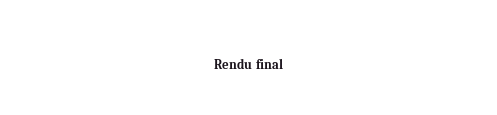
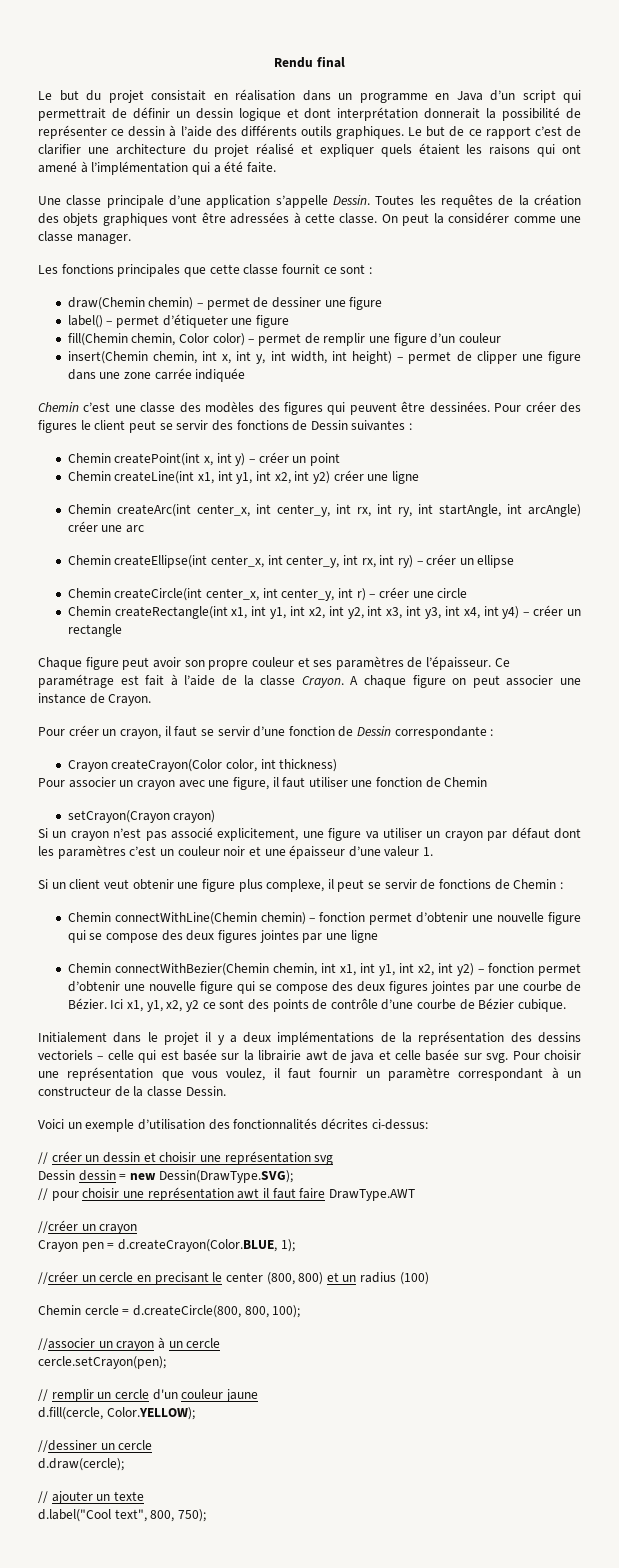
(283, 63) none -> [38,89,581,103] [38,107,582,121] [38,125,581,139] [38,143,581,157] [38,161,276,175] [38,194,581,208] [38,212,582,226] [38,231,131,244] [38,264,372,277] [67,297,383,310] [67,314,289,328] [67,333,501,346] [67,351,582,364] [67,368,246,382] [38,401,582,415] [38,420,413,433] [67,452,340,466] [67,470,419,484] [67,504,581,517] [67,521,145,533] [67,554,515,568] [67,587,468,601] [67,605,581,619] [67,624,122,637] [38,656,510,670] [38,674,582,688] [38,693,152,706] [38,725,494,739] [67,759,338,772] [38,777,488,790] [67,810,216,823] [38,827,581,841] [38,845,434,859] [38,879,563,892] [67,912,581,925] [67,930,378,943] [67,963,582,976] [67,981,581,994] [67,998,567,1012] [38,1031,582,1045] [38,1049,582,1063] [38,1067,581,1081] [38,1086,226,1097] [38,1118,428,1132] [38,1151,334,1165] [38,1170,293,1183] [38,1187,415,1201] [38,1220,138,1234] [38,1239,295,1252] [38,1271,429,1285] [38,1305,301,1318] [38,1337,221,1351] [38,1356,166,1369] [38,1389,258,1402] [38,1407,195,1420] [38,1440,153,1452] [38,1458,124,1471] [38,1491,144,1504] [38,1509,206,1522] // Le but du projet consistait en réalisation dans un programme en Java d’un script qui permettrait de définir un dessin logique et dont interprétation donnerait la possibilité de représenter ce dessin à l’aide des différents outils graphiques. Le but de ce rapport c’est de clarifier une architecture du projet réalisé et expliquer quels étaient les raisons qui ont amené à l’implémentation qui a été faite. // Une classe principale d’une application s’appelle Dessin. Toutes les requêtes de la création des objets graphiques vont être adressées à cette classe. On peut la considérer comme une classe manager. // Les fonctions principales que cette classe fournit ce sont : // draw(Chemin chemin) – permet de dessiner une figure // label() – permet d’étiqueter une figure // fill(Chemin chemin, Color color) – permet de remplir une figure d’un couleur // insert(Chemin chemin, int x, int y, int width, int height) – permet de clipper une figure dans une zone carrée indiquée // Chemin c’est une classe des modèles des figures qui peuvent être dessinées. Pour créer des figures le client peut se servir des fonctions de Dessin suivantes : // Chemin createPoint(int x, int y) – créer un point // Chemin createLine(int x1, int y1, int x2, int y2) créer une ligne // Chemin createArc(int center_x, int center_y, int rx, int ry, int startAngle, int arcAngle) créer une arc // Chemin createEllipse(int center_x, int center_y, int rx, int ry) – créer un ellipse // Chemin createCircle(int center_x, int center_y, int r) – créer une circle // Chemin createRectangle(int x1, int y1, int x2, int y2, int x3, int y3, int x4, int y4) – créer un rectangle // Chaque figure peut avoir son propre couleur et ses paramètres de l’épaisseur. Ce paramétrage est fait à l’aide de la classe Crayon. A chaque figure on peut associer une instance de Crayon. // Pour créer un crayon, il faut se servir d’une fonction de Dessin correspondante : // Crayon createCrayon(Color color, int thickness) // Pour associer un crayon avec une figure, il faut utiliser une fonction de Chemin // setCrayon(Crayon crayon) // Si un crayon n’est pas associé explicitement, une figure va utiliser un crayon par défaut dont les paramètres c’est un couleur noir et une épaisseur d’une valeur 1. // Si un client veut obtenir une figure plus complexe, il peut se servir de fonctions de Chemin : // Chemin connectWithLine(Chemin chemin) – fonction permet d’obtenir une nouvelle figure qui se compose des deux figures jointes par une ligne // Chemin connectWithBezier(Chemin chemin, int x1, int y1, int x2, int y2) – fonction permet d’obtenir une nouvelle figure qui se compose des deux figures jointes par une courbe de Bézier. Ici x1, y1, x2, y2 ce sont des points de contrôle d’une courbe de Bézier cubique. // Initialement dans le projet il y a deux implémentations de la représentation des dessins vectoriels – celle qui est basée sur la librairie awt de java et celle basée sur svg. Pour choisir une représentation que vous voulez, il faut fournir un paramètre correspondant à un constructeur de la classe Dessin. // Voici un exemple d’utilisation des fonctionnalités décrites ci-dessus: // // créer un dessin et choisir une représentation svg // Dessin dessin = new Dessin(DrawType.SVG); // // pour choisir une représentation awt il faut faire DrawType.AWT // //créer un crayon // Crayon pen = d.createCrayon(Color.BLUE, 1); // //créer un cercle en precisant le center (800, 800) et un radius (100) // Chemin cercle = d.createCircle(800, 800, 100); // //associer un crayon à un cercle // cercle.setCrayon(pen); // // remplir un cercle d'un couleur jaune // d.fill(cercle, Color.YELLOW); // //dessiner un cercle // d.draw(cercle); // // ajouter un texte // d.label("Cool text", 800, 750);

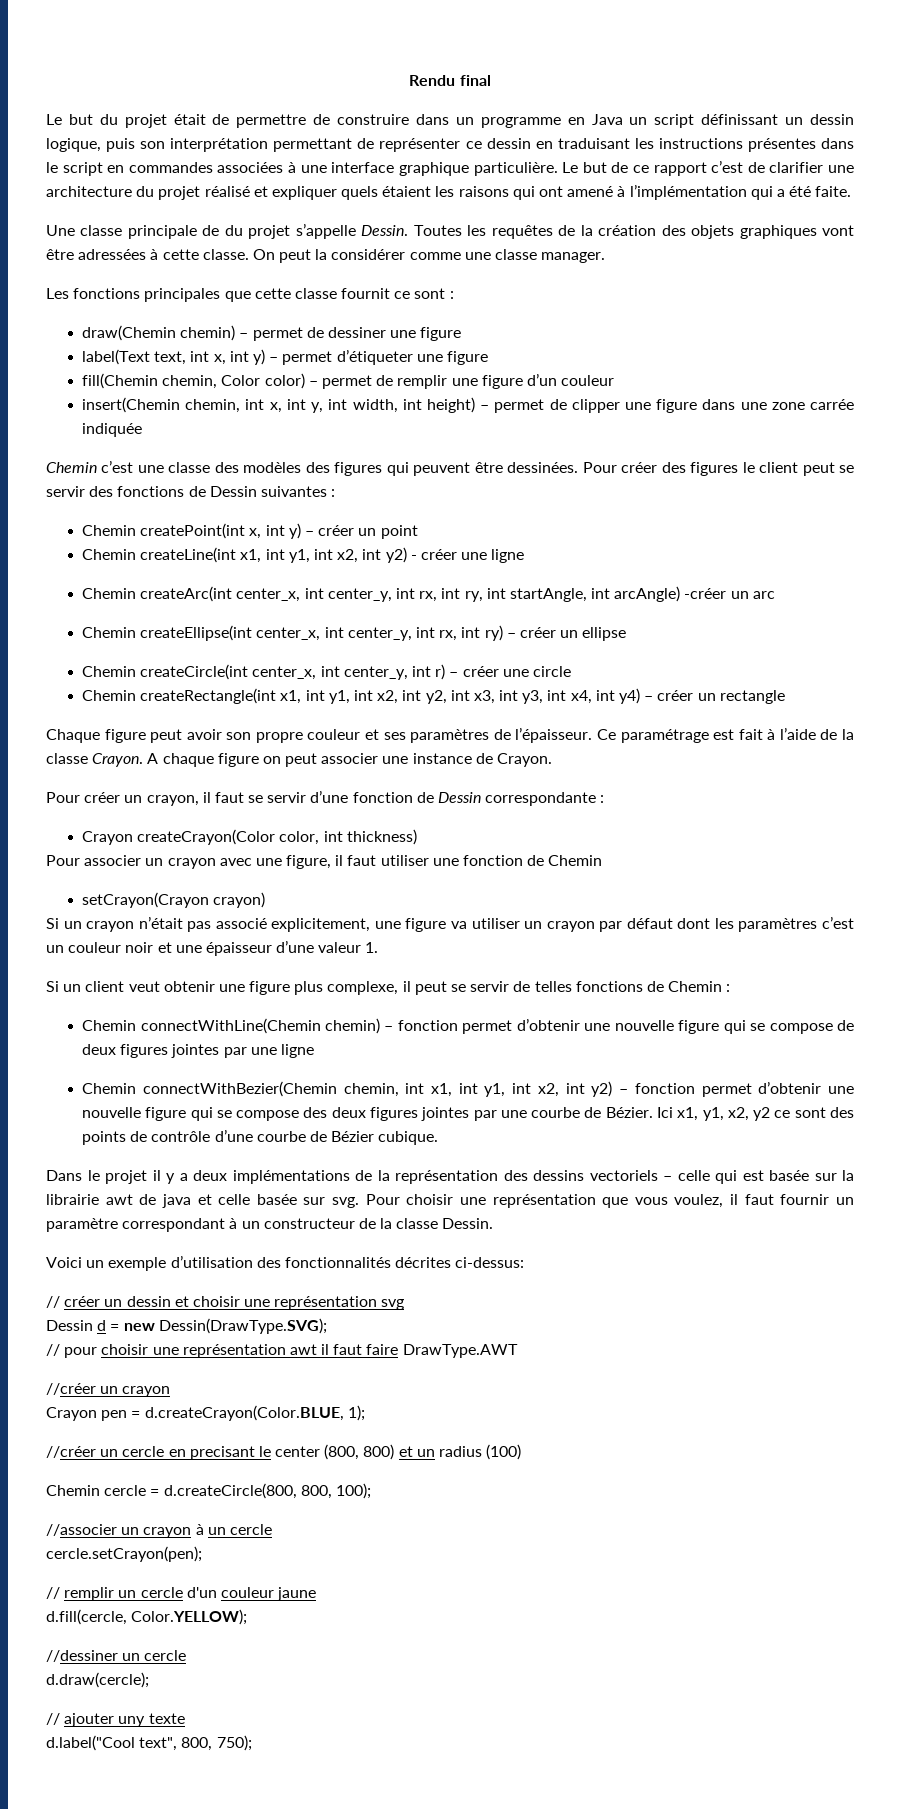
[151,89,295,101] consistait en réalisation -> [173,114,410,128] était de permettre de construire
[490,90,581,103] [38,107,582,121] [38,125,405,139] d’un script qui permettrait de définir un dessin logique et dont interprétation donnerait la possibilité de représenter ce dessin à l’aide des différents outils graphiques. -> [629,114,855,128] [46,138,854,152] [46,162,558,176] un script définissant un dessin logique, puis son interprétation permettant de représenter ce dessin en traduisant les instructions présentes dans le script en commandes associées à une interface graphique particulière.
[169,195,271,208] d’une application -> [202,225,291,239] de du projet
[67,315,103,328] label() -> [82,349,265,365] label(Text text, int x, int y)
(330, 477) none -> [410,555,417,560] -
[67,521,123,532] créer une -> [684,588,749,599] -créer un
[113,828,142,838] n’est -> [138,916,183,929] n’était
(436, 884) none -> [534,981,572,992] telles
[161,930,183,941] des -> [836,1020,854,1031] de
[38,1032,142,1043] Initialement dans -> [46,1170,82,1181] Dans
[78,1170,116,1181] dessin -> [97,1320,107,1331] d
[96,1494,111,1501] un -> [118,1716,146,1727] unу

